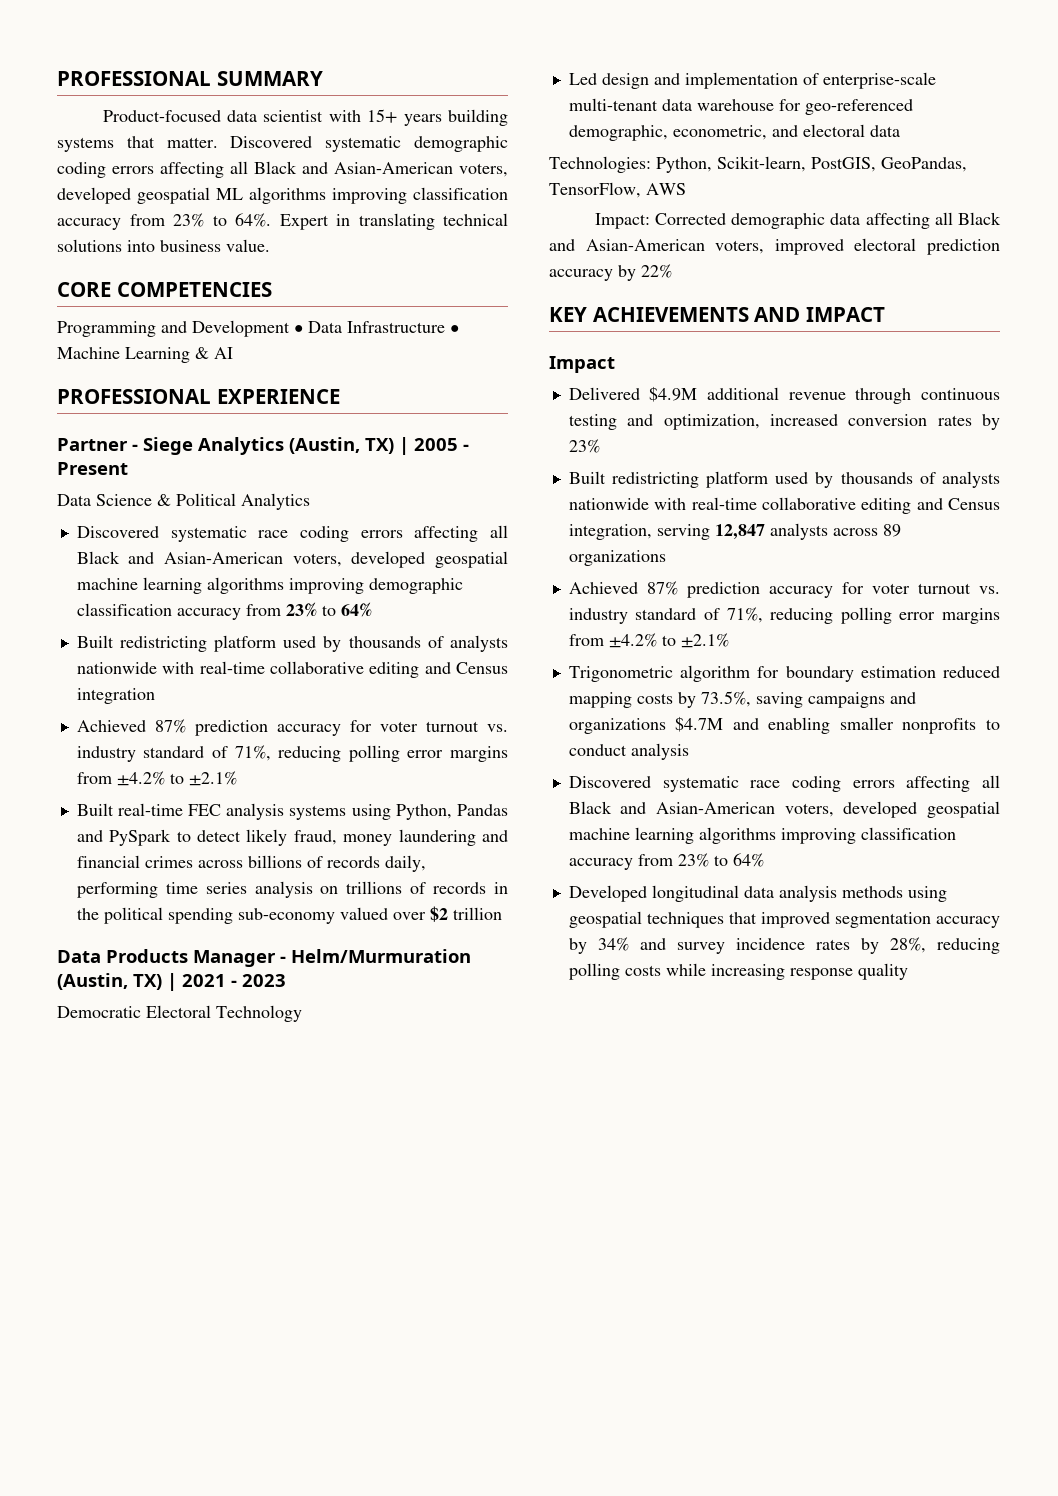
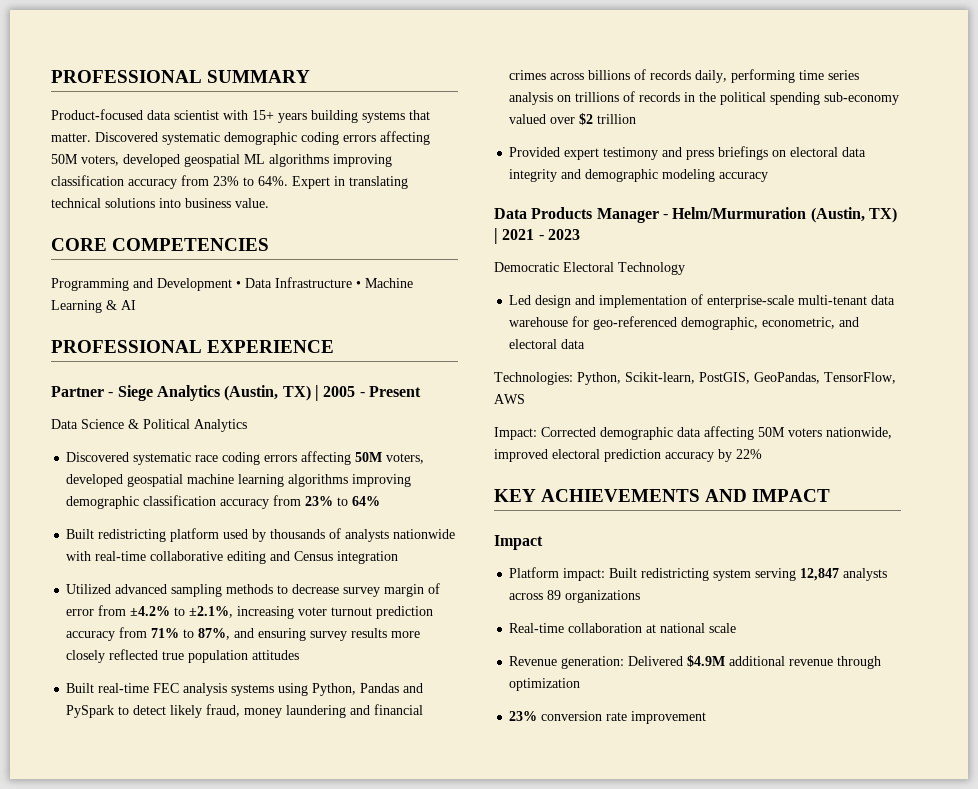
[230,161,453,174] all Black and Asian-American -> [51,154,78,164] 50M
[489,525,508,538] [76,551,284,564] all Black and Asian-American -> [355,452,383,462] 50M
[76,719,508,736] [76,745,508,762] [76,771,237,786] Achieved 87% prediction accuracy for voter turnout vs. industry standard of 71%, reducing polling error margins from ±4.2% to ±2.1% -> [66,583,441,597] [66,605,434,619] [66,627,421,641] [66,649,300,663] Utilized advanced sampling methods to decrease survey margin of error from ±4.2% to ±2.1%, increasing voter turnout prediction accuracy from 71% to 87%, and ensuring survey results more closely reflected true population attitudes
(502, 913) none -> [509,146,867,160] [509,169,769,182] // Provided expert testimony and press briefings on electoral data integrity and demographic modeling accuracy
[934,212,1001,225] [549,239,765,254] all Black and Asian-American voters, -> [758,427,892,439] 50M voters nationwide,
[568,386,1000,404] [568,414,1000,430] [568,439,600,453] [568,471,1000,488] [568,497,1000,514] [568,524,652,540] Delivered $4.9M additional revenue through continuous testing and optimization, increased conversion rates by 23% // Built redistricting platform used by thousands of analysts nationwide with real-time collaborative editing and Census integration, -> [509,567,752,581] Platform impact: Built redistricting system
[568,581,1000,598] [568,607,1000,624] [568,633,729,648] [568,665,1000,682] [568,691,916,708] [568,716,1000,734] [568,743,689,760] [568,775,1000,792] [568,801,1000,818] [568,827,956,844] [568,853,764,870] [568,885,947,902] [568,911,1000,928] [568,937,1000,954] [568,963,908,980] Achieved 87% prediction accuracy for voter turnout vs. industry standard of 71%, reducing polling error margins from ±4.2% to ±2.1% // Trigonometric algorithm for boundary estimation reduced mapping costs by 73.5%, saving campaigns and organizations $4.7M and enabling smaller nonprofits to conduct analysis // Discovered systematic race coding errors affecting all Black and Asian-American voters, developed geospatial machine learning algorithms improving classification accuracy from 23% to 64% // Developed longitudinal data analysis methods using geospatial techniques that improved segmentation accuracy by 34% and survey incidence rates by 28%, reducing polling costs while increasing response quality -> [509,623,737,633] [509,655,882,669] [509,678,581,691] [509,711,707,724] Real-time collaboration at national scale // Revenue generation: Delivered $4.9M additional revenue through optimization // 23% conversion rate improvement

